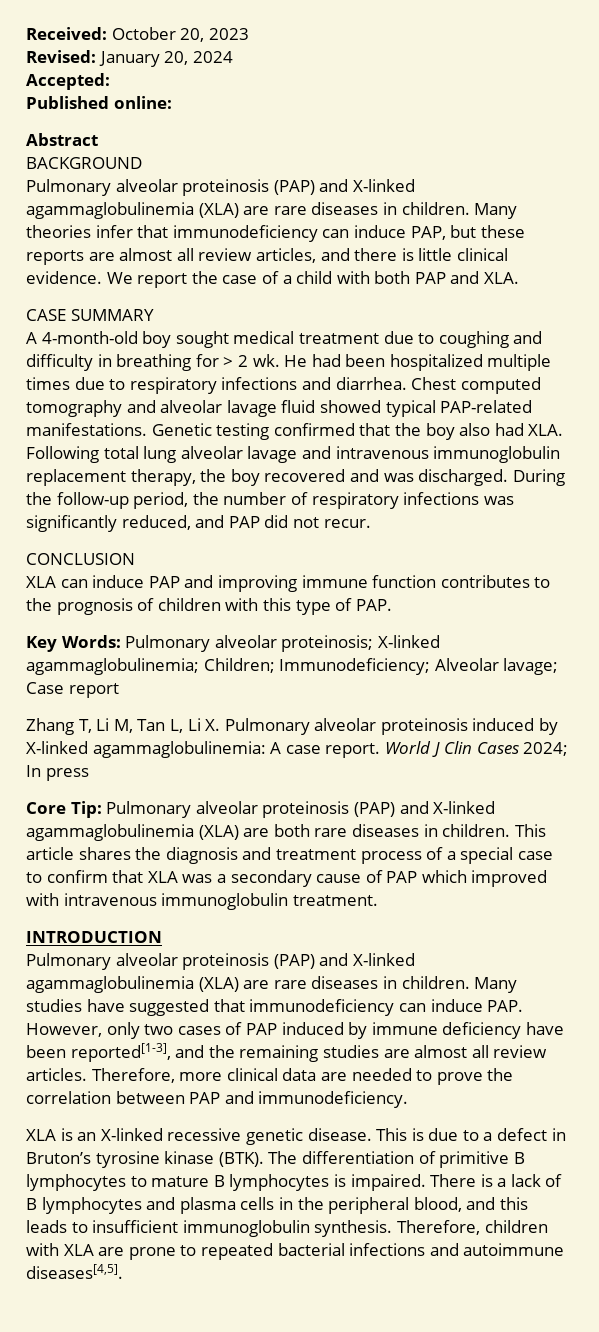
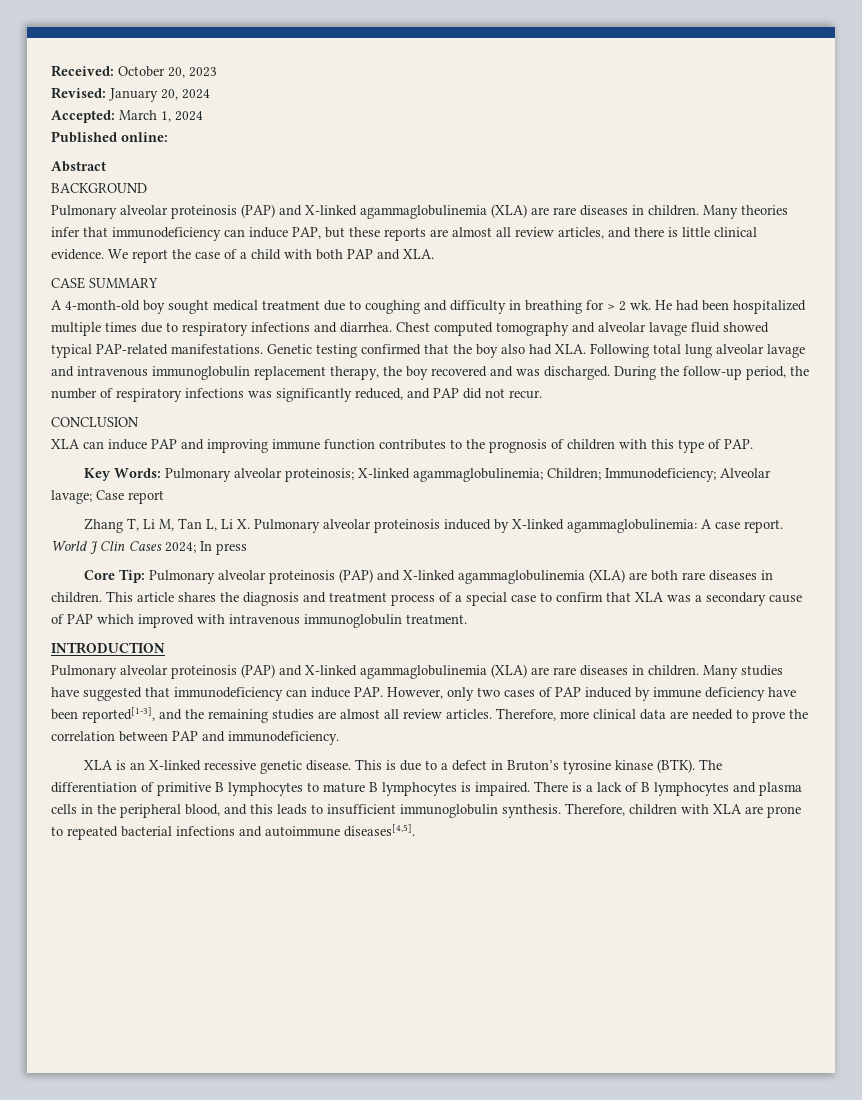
(110, 81) none -> [119,110,203,122] March 1, 2024

